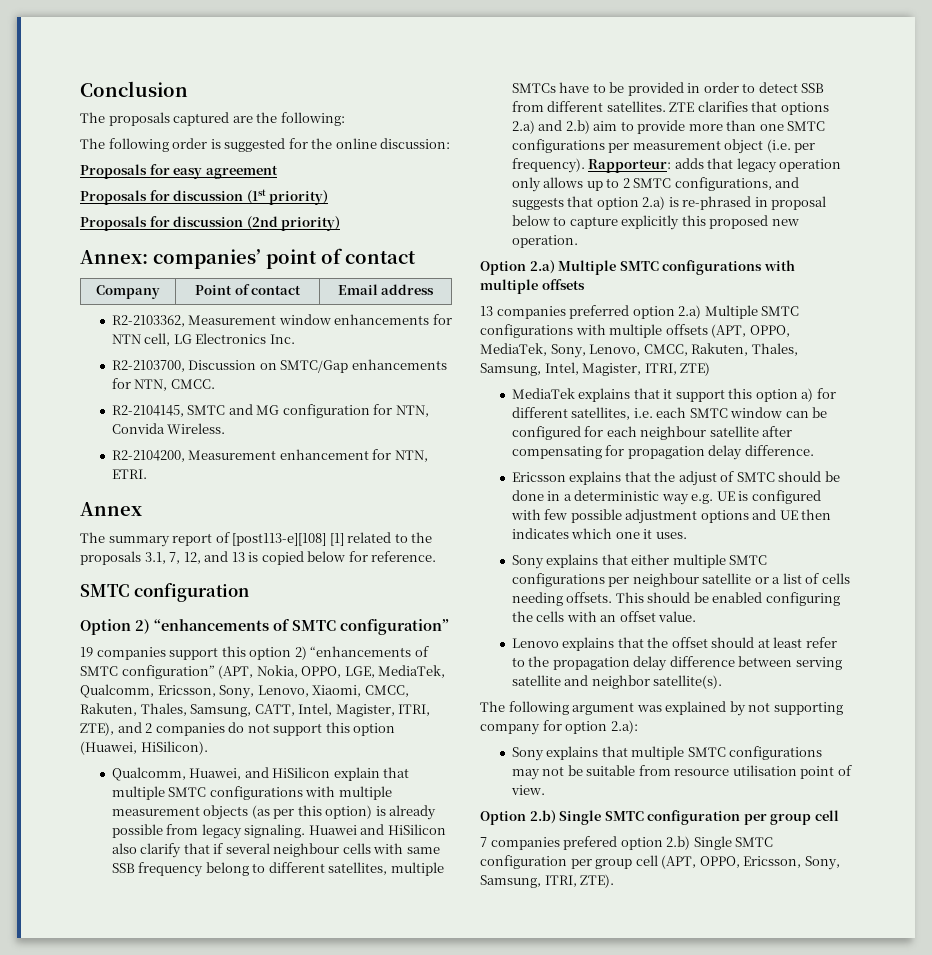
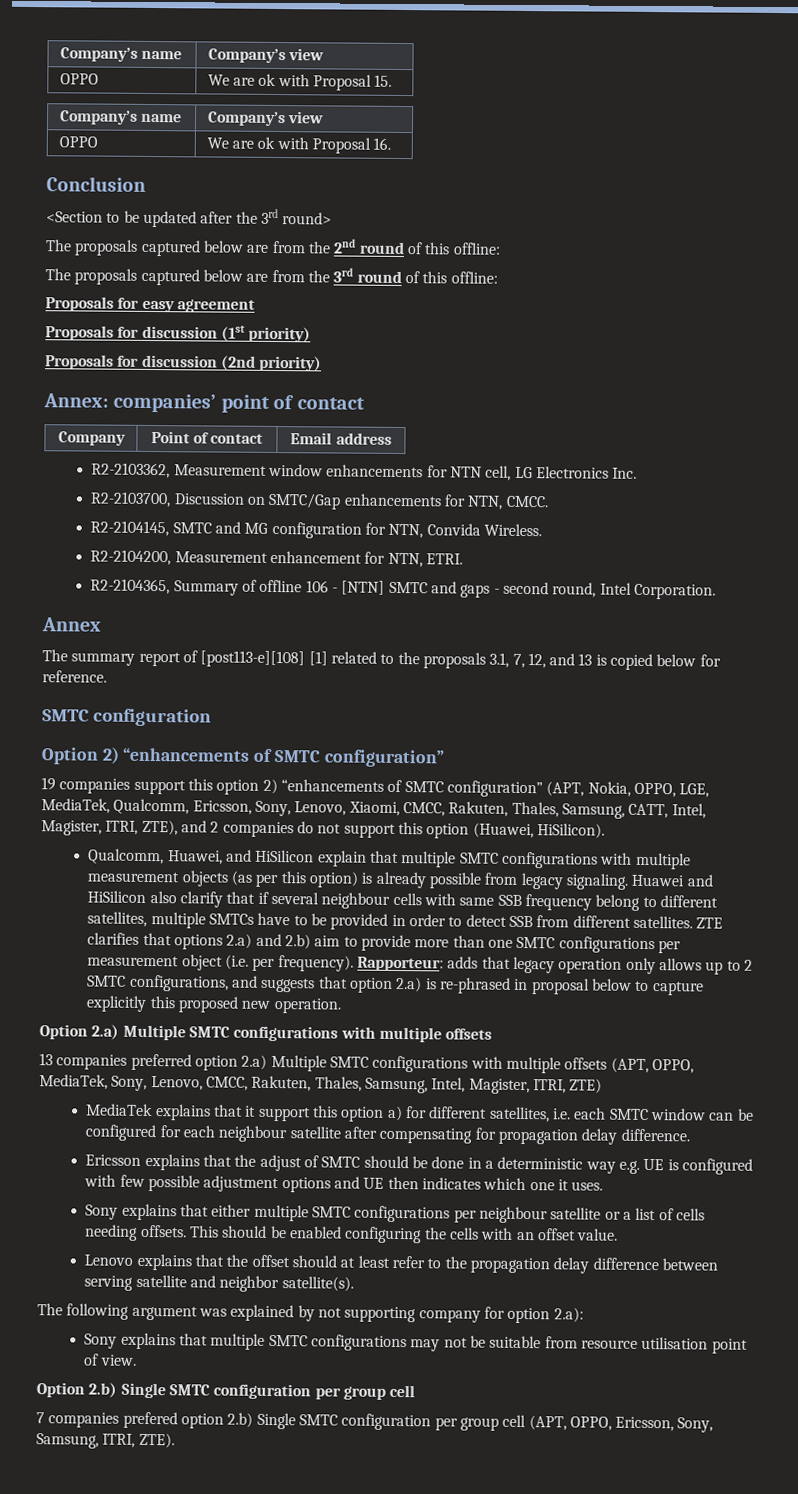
[80,81,188,97] [80,112,345,126] [80,138,451,152] Conclusion // The proposals captured are the following: // The following order is suggested for the online discussion: -> [59,47,182,62] [207,48,324,64] [59,73,99,85] [207,73,393,91] [58,110,182,125] [206,111,324,127] [58,136,98,148] [206,136,392,154] [46,176,146,192] [46,208,333,228] [45,238,501,257] [45,267,498,286] Company’s name | Company’s view // OPPO | We are ok with Proposal 15. // Company’s name | Company’s view // OPPO | We are ok with Proposal 16. // Conclusion // <Section to be updated after the 3rd round> // The proposals captured below are from the 2nd round of this offline: // The proposals captured below are from the 3rd round of this offline:
(147, 474) none -> [90,578,716,600] // R2-2104365, Summary of offline 106 - [NTN] SMTC and gaps - second round, Intel Corporation.

